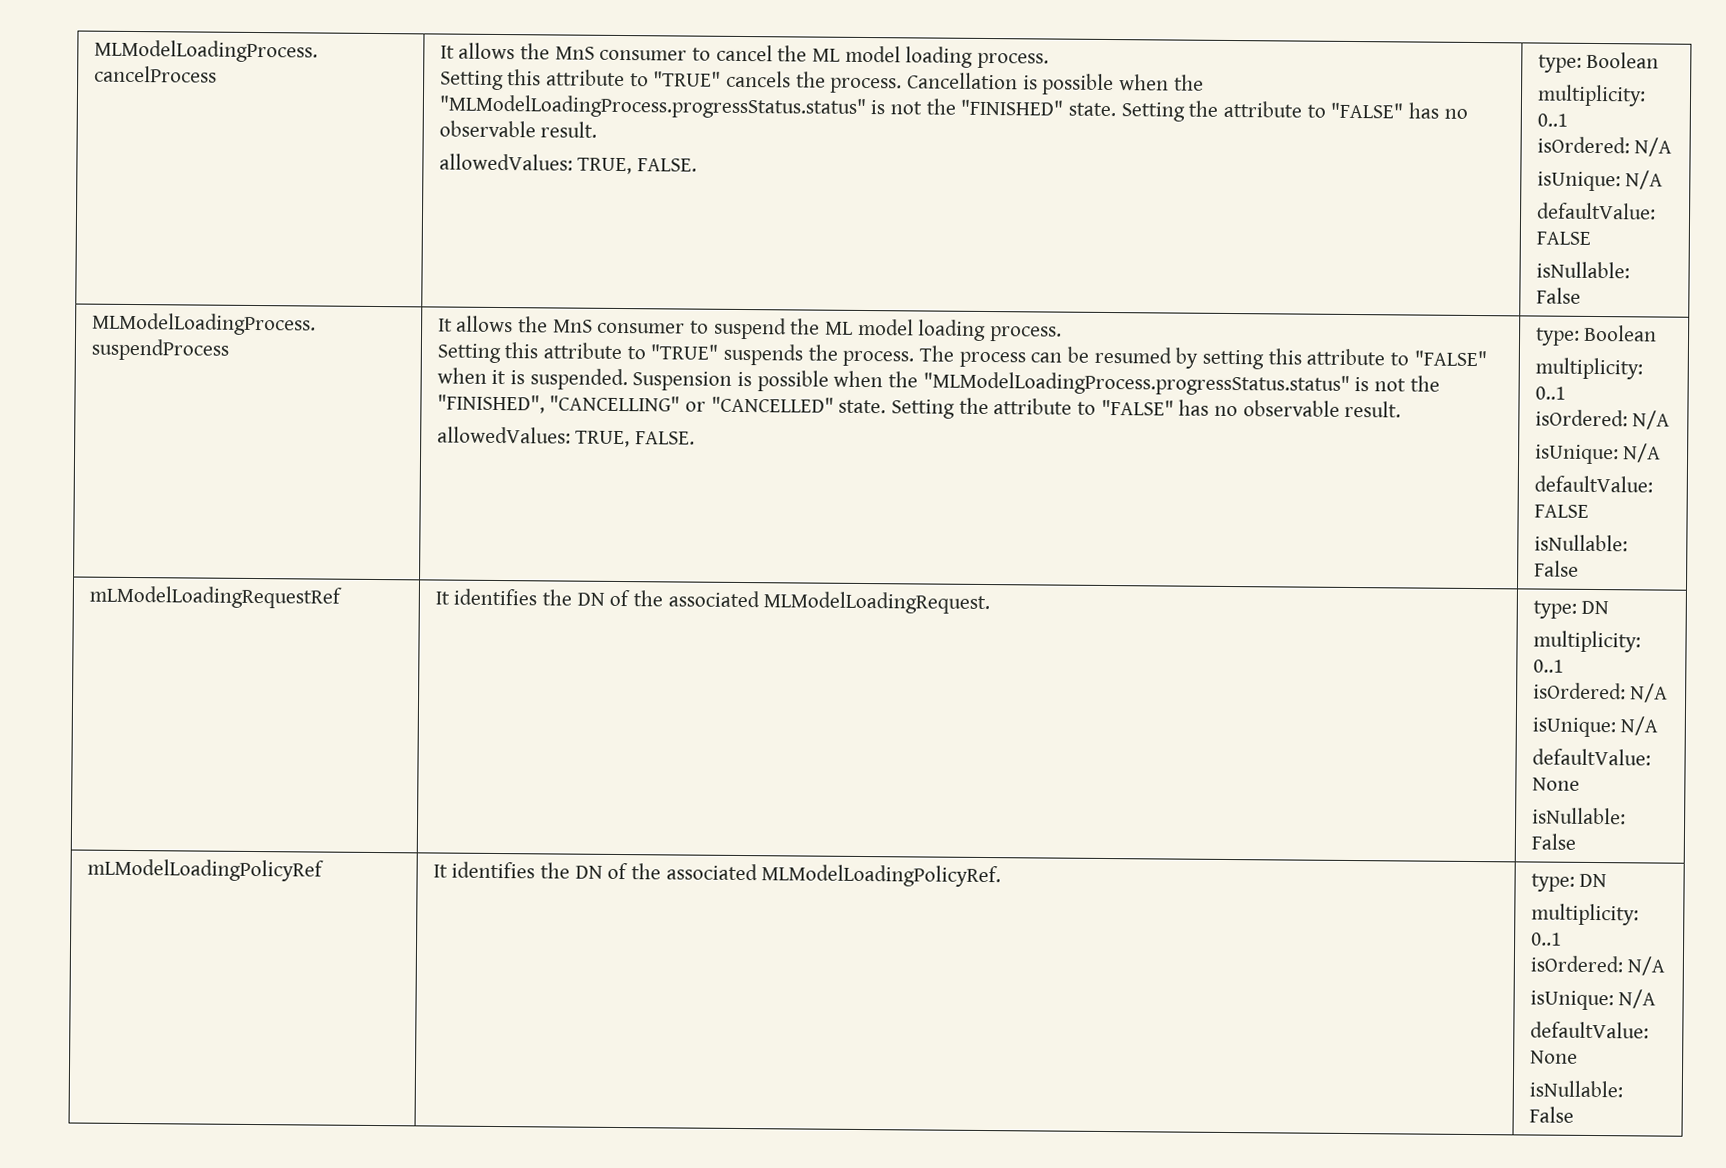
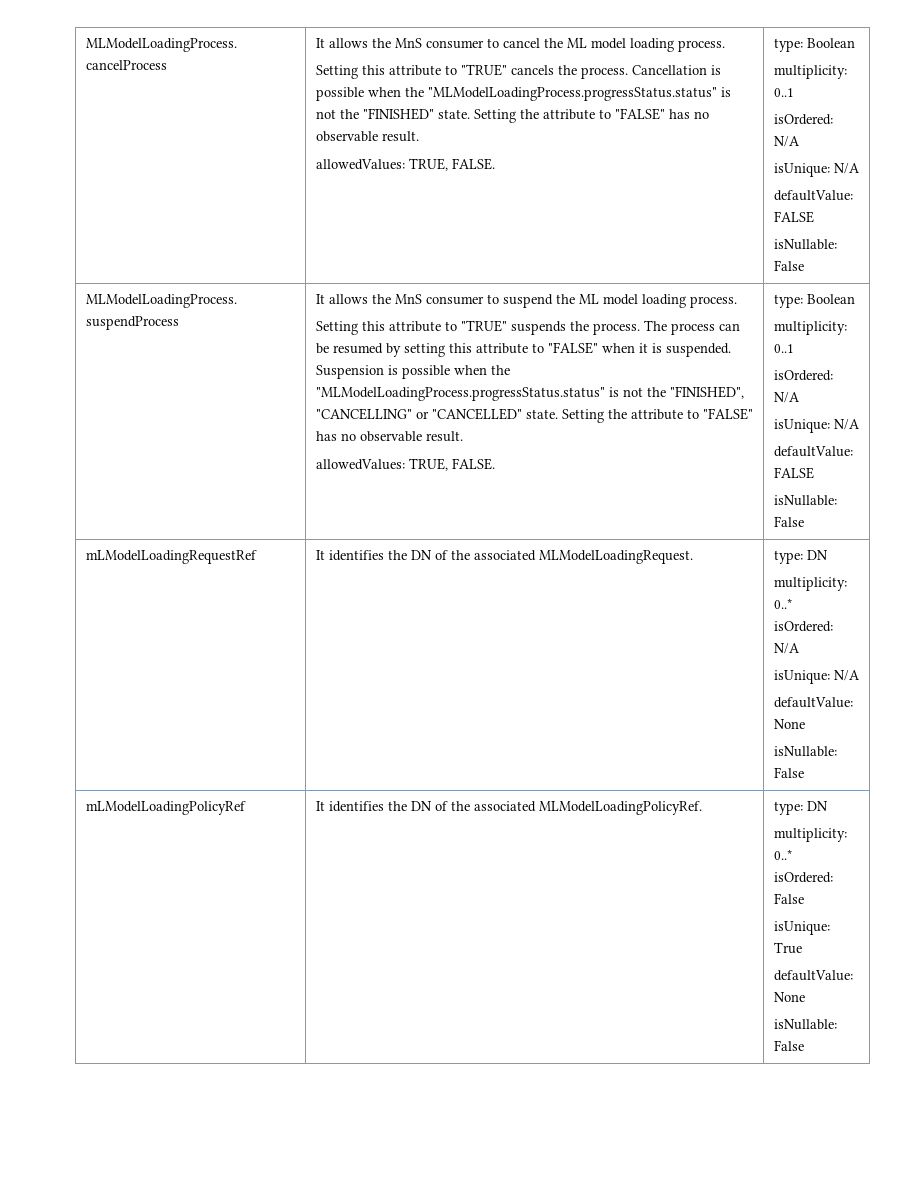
[1532,659,1564,673] 0..1 -> [773,598,792,609] 0..*
[1530,932,1562,946] [1529,955,1666,976] [1529,989,1657,1011] 0..1 // isOrdered: N/A // isUnique: N/A -> [773,849,792,860] [773,872,833,883] [773,893,804,904] [773,921,830,935] [773,942,802,954] 0..* // isOrdered: False // isUnique: True

